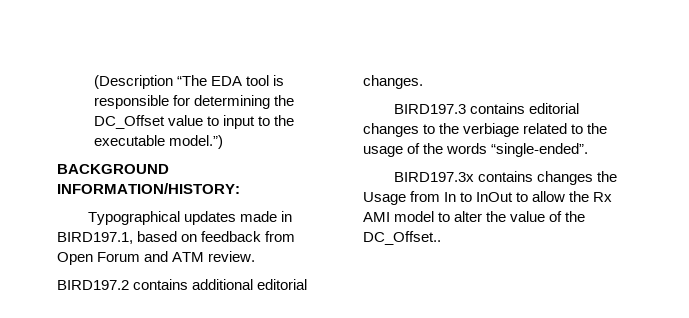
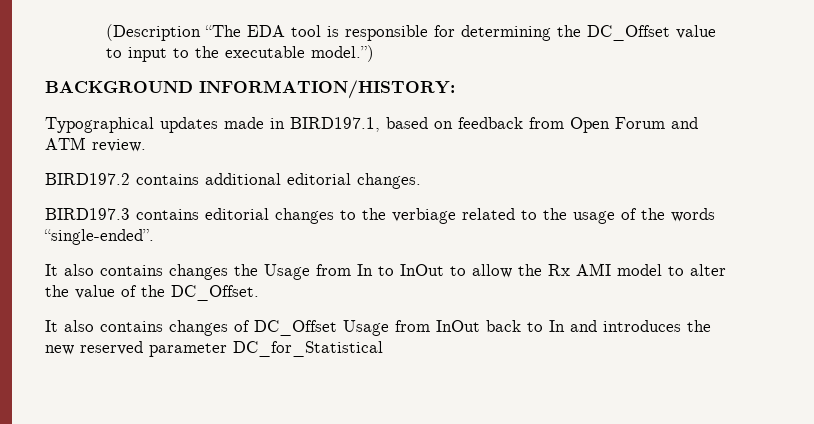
[394,172,475,182] BIRD197.3x -> [45,264,94,276] It also
[363,231,441,245] DC_Offset.. -> [171,285,259,301] [45,320,711,336] [45,341,383,357] DC_Offset. // It also contains changes of DC_Offset Usage from InOut back to In and introduces the new reserved parameter DC_for_Statistical

